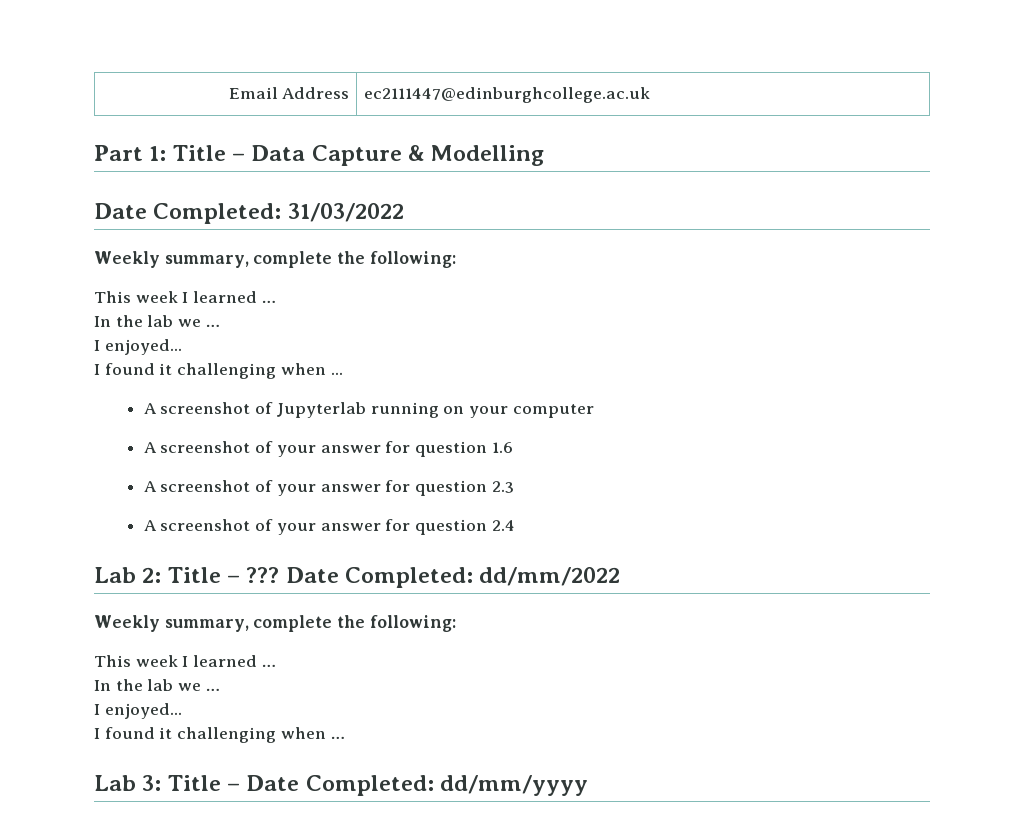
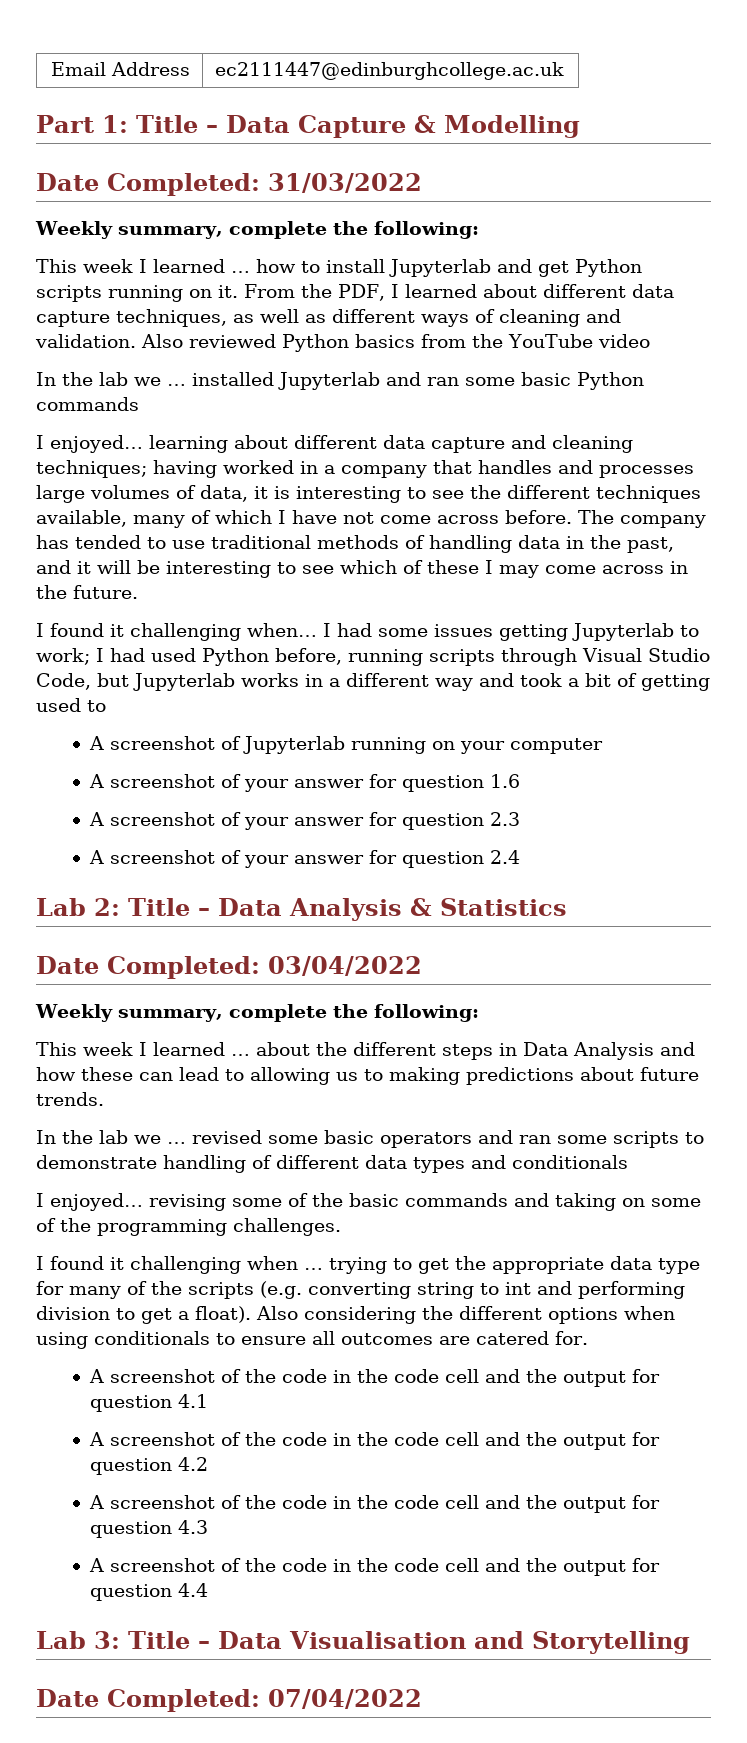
[94,315,220,327] [94,339,182,355] [94,363,343,379] // In the lab we … // I enjoyed... // I found it challenging when ... -> [256,259,642,277] [36,284,674,302] [36,309,621,327] [35,334,650,352] [36,372,644,390] [36,397,139,411] [36,435,633,453] [36,460,694,478] [36,485,701,503] [36,510,706,528] [36,535,674,553] [36,560,688,578] [36,585,138,599] [36,623,699,641] [36,648,710,666] [36,673,710,691] [36,698,106,712] how to install Jupyterlab and get Python scripts running on it. From the PDF, I learned about different data capture techniques, as well as different ways of cleaning and validation. Also reviewed Python basics from the YouTube video // In the lab we … installed Jupyterlab and ran some basic Python commands // I enjoyed… learning about different data capture and cleaning techniques; having worked in a company that handles and processes large volumes of data, it is interesting to see the different techniques available, many of which I have not come across before. The company has tended to use traditional methods of handling data in the past, and it will be interesting to see which of these I may come across in the future. // I found it challenging when… I had some issues getting Jupyterlab to work; I had used Python before, running scripts through Visual Studio Code, but Jupyterlab works in a different way and took a bit of getting used to
[246,567,621,588] ??? Date Completed: dd/mm/2022 -> [218,898,567,921] [36,956,422,979] Data Analysis & Statistics // Date Completed: 03/04/2022
[94,679,220,691] [94,703,182,719] [94,727,345,743] // In the lab we … // I enjoyed... // I found it challenging when … -> [256,1042,695,1060] [36,1067,699,1085] [36,1092,104,1106] [36,1130,704,1148] [36,1155,628,1173] [36,1193,701,1211] [36,1218,341,1236] [36,1256,700,1274] [36,1281,685,1299] [36,1306,675,1324] [36,1331,588,1349] [88,1369,660,1387] [89,1394,208,1412] [88,1432,660,1450] [89,1457,208,1475] [88,1495,660,1513] [89,1520,208,1538] [88,1558,660,1576] [89,1583,208,1601] about the different steps in Data Analysis and how these can lead to allowing us to making predictions about future trends. // In the lab we … revised some basic operators and ran some scripts to demonstrate handling of different data types and conditionals // I enjoyed… revising some of the basic commands and taking on some of the programming challenges. // I found it challenging when … trying to get the appropriate data type for many of the scripts (e.g. converting string to int and performing division to get a float). Also considering the different options when using conditionals to ensure all outcomes are catered for. // A screenshot of the code in the code cell and the output for question 4.1 // A screenshot of the code in the code cell and the output for question 4.2 // A screenshot of the code in the code cell and the output for question 4.3 // A screenshot of the code in the code cell and the output for question 4.4
[246,775,589,796] Date Completed: dd/mm/yyyy -> [218,1631,690,1654] [36,1689,422,1712] Data Visualisation and Storytelling // Date Completed: 07/04/2022

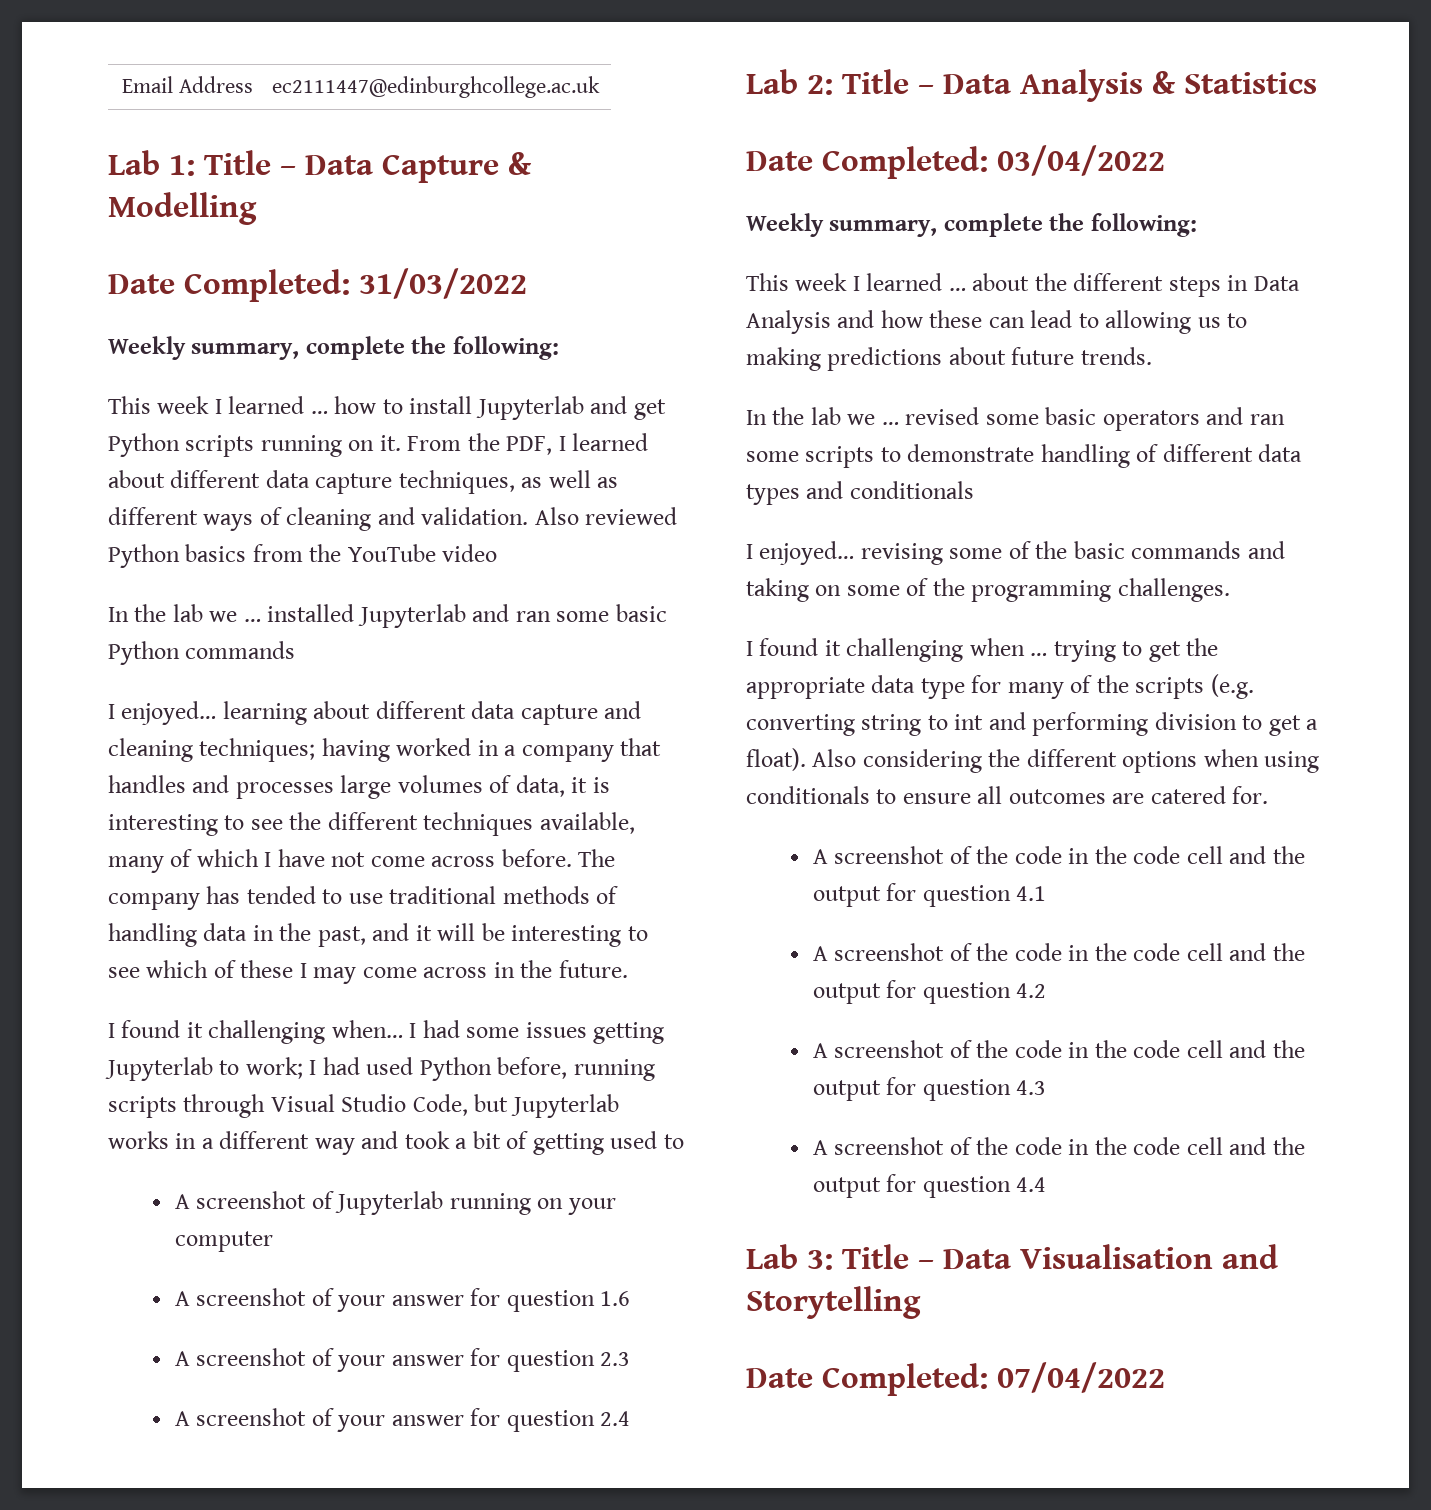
[36,115,94,133] Part -> [108,150,160,175] Lab

